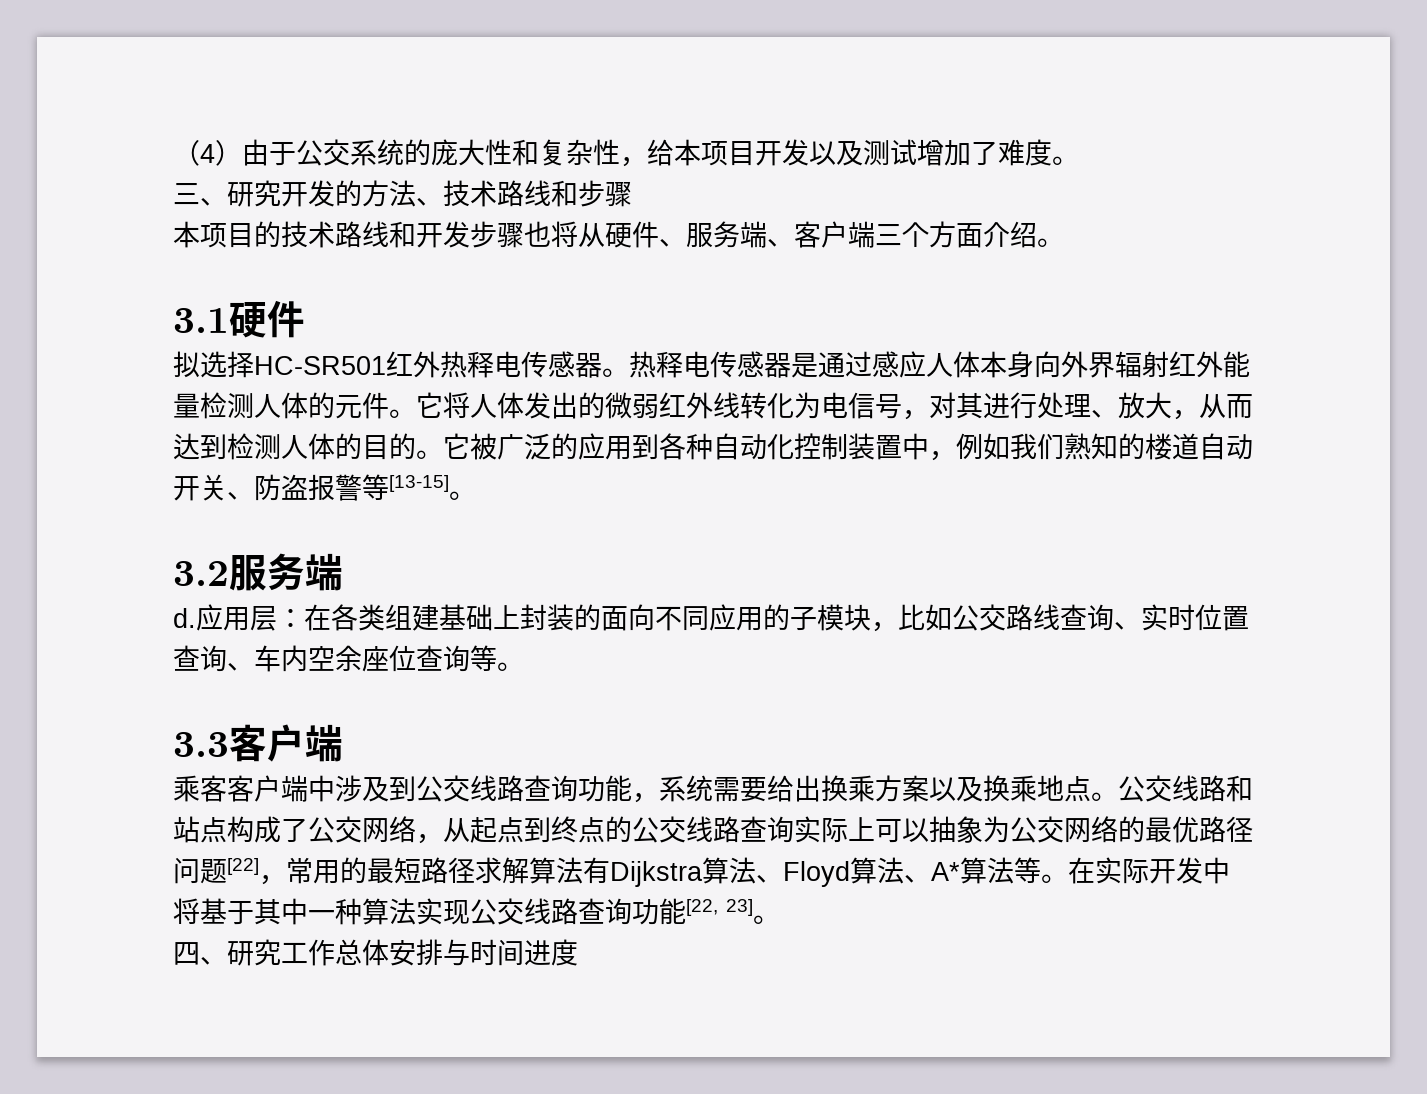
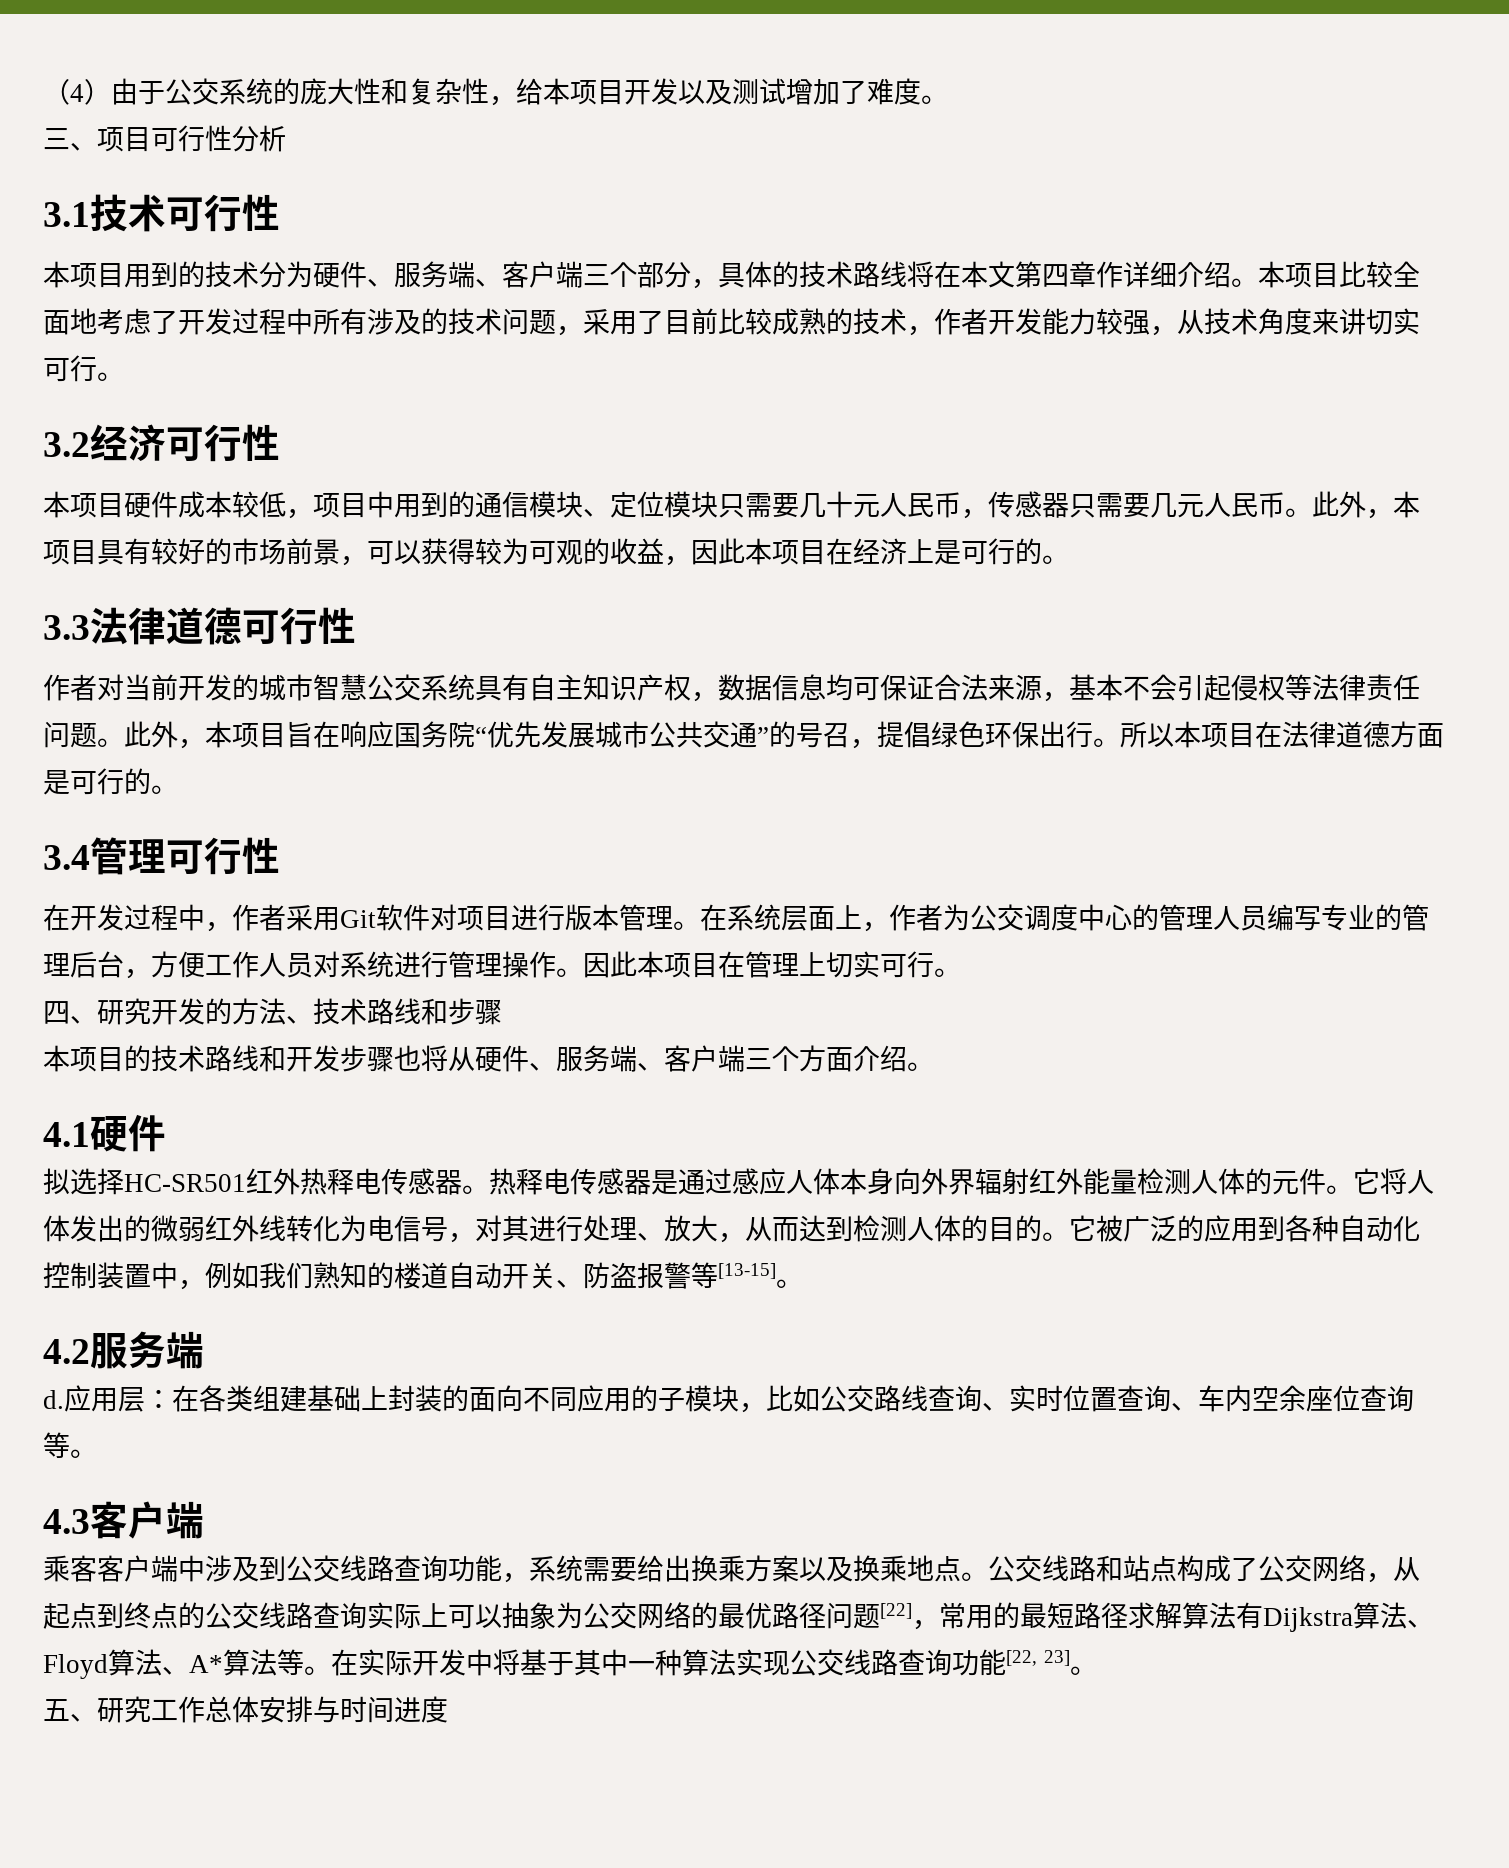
(227, 202) none -> [97,125,286,152] [43,194,280,232] [43,261,1420,289] [43,308,1420,336] [43,355,124,382] [43,424,280,462] [43,491,1420,519] [43,538,1069,566] [43,607,356,645] [43,674,1420,702] [43,721,1444,749] [43,768,178,795] [43,837,280,875] [43,904,1429,932] [43,951,961,979] [43,1001,97,1024] 项目可行性分析 // 3.1技术可行性 // 本项目用到的技术分为硬件、服务端、客户端三个部分，具体的技术路线将在本文第四章作详细介绍。本项目比较全面地考虑了开发过程中所有涉及的技术问题，采用了目前比较成熟的技术，作者开发能力较强，从技术角度来讲切实可行。 // 3.2经济可行性 // 本项目硬件成本较低，项目中用到的通信模块、定位模块只需要几十元人民币，传感器只需要几元人民币。此外，本项目具有较好的市场前景，可以获得较为可观的收益，因此本项目在经济上是可行的。 // 3.3法律道德可行性 // 作者对当前开发的城市智慧公交系统具有自主知识产权，数据信息均可保证合法来源，基本不会引起侵权等法律责任问题。此外，本项目旨在响应国务院“优先发展城市公共交通”的号召，提倡绿色环保出行。所以本项目在法律道德方面是可行的。 // 3.4管理可行性 // 在开发过程中，作者采用Git软件对项目进行版本管理。在系统层面上，作者为公交调度中心的管理人员编写专业的管理后台，方便工作人员对系统进行管理操作。因此本项目在管理上切实可行。 // 四、
[173,308,229,333] 3.1 -> [43,1122,90,1147] 4.1
[173,561,229,586] 3.2 -> [43,1339,90,1364] 4.2
[173,732,229,757] 3.3 -> [43,1509,90,1534] 4.3
[173,942,200,965] 四 -> [43,1699,70,1721] 五

